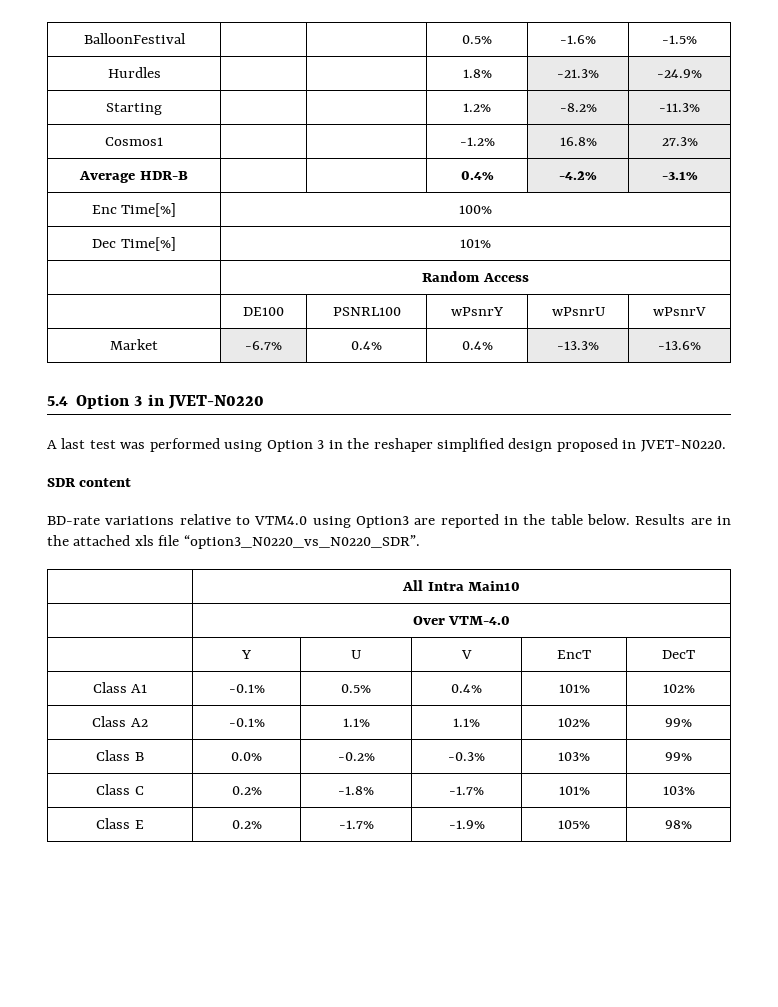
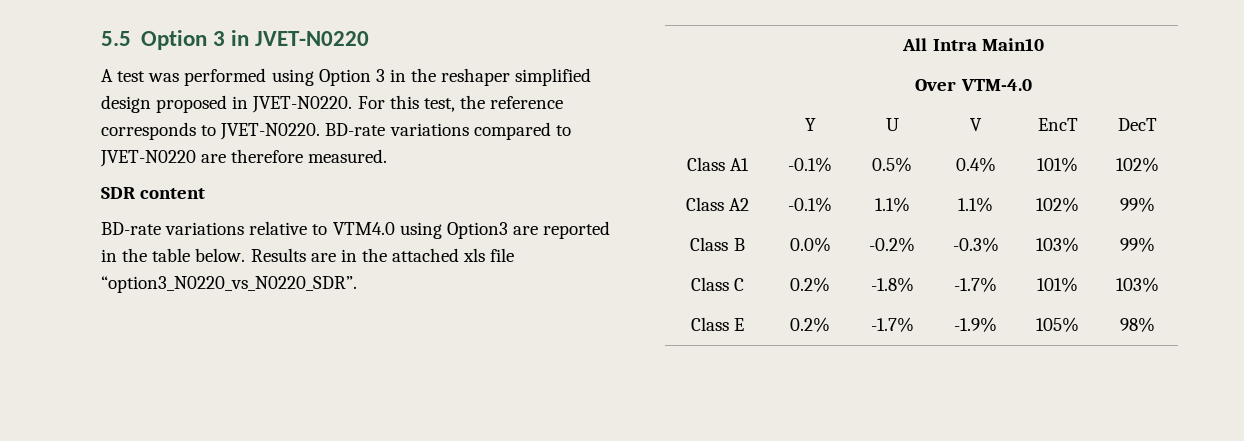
[83,33,186,44] [462,35,493,44] [560,35,596,44] [662,35,697,44] [107,67,161,78] [462,69,492,78] [557,69,599,78] [657,69,702,78] [106,103,162,115] [463,103,492,112] [559,103,597,112] [659,103,700,112] [105,137,163,146] [459,137,495,146] [559,137,597,146] [661,137,698,146] [79,171,188,183] [460,171,494,180] [559,171,597,180] [661,171,698,180] [91,203,177,217] [459,205,493,214] [92,237,176,251] [460,239,492,248] [422,271,529,282] [243,307,284,316] [332,307,401,316] [451,307,504,316] [551,307,605,316] [653,307,706,316] [110,339,158,350] [245,341,282,350] [351,341,383,350] [461,341,493,350] [557,341,599,350] [658,341,701,350] [47,396,68,406] BalloonFestival | | | 0.5% | -1.6% | -1.5% // Hurdles | | | 1.8% | -21.3% | -24.9% // Starting | | | 1.2% | -8.2% | -11.3% // Cosmos1 | | | -1.2% | 16.8% | 27.3% // Average HDR-B | | | 0.4% | -4.2% | -3.1% // Enc Time[%] | 100% // Dec Time[%] | 101% // | Random Access // | DE100 | PSNRL100 | wPsnrY | wPsnrU | wPsnrV // Market | -6.7% | 0.4% | 0.4% | -13.3% | -13.6% // 5.4 -> [101,31,131,46] 5.5
[61,438,86,449] last -> (113, 75) none
(726, 446) none -> [357,95,564,112] [101,122,571,140] [100,149,388,167] For this test, the reference corresponds to JVET-N0220. BD-rate variations compared to JVET-N0220 are therefore measured.

